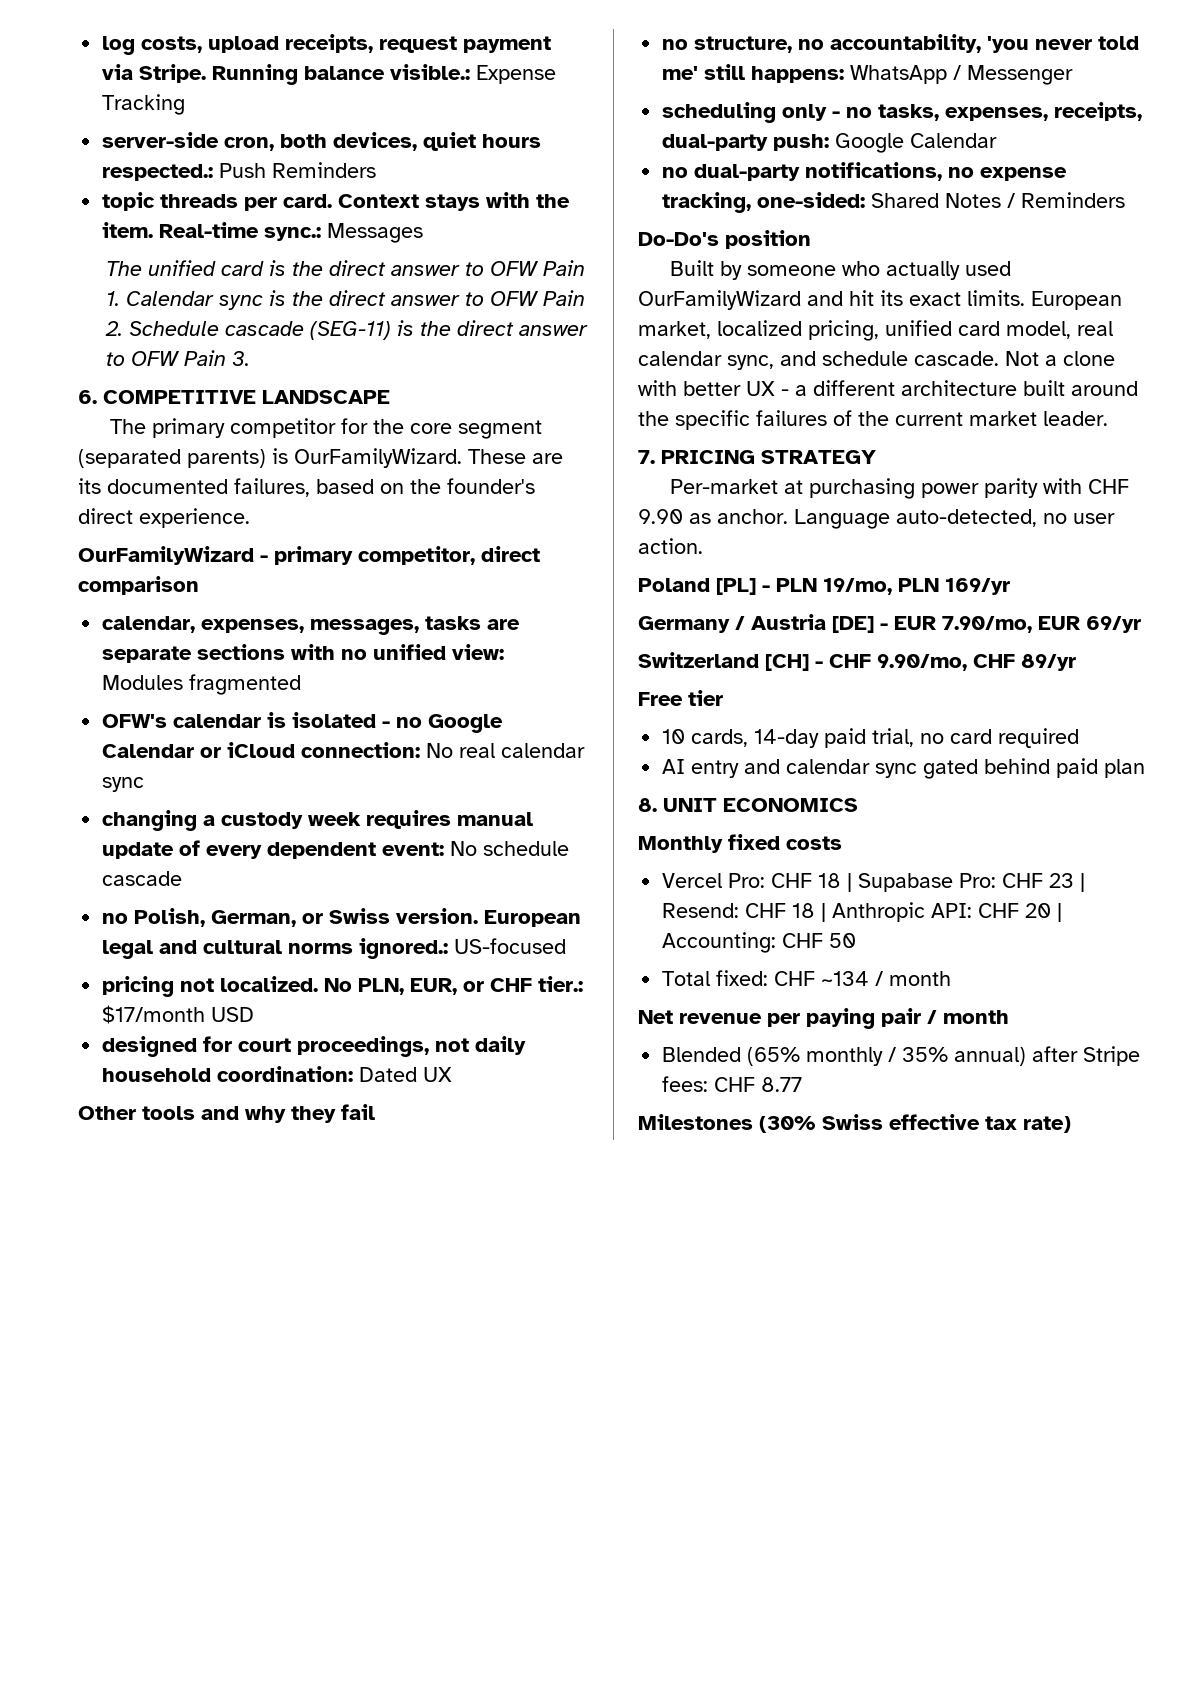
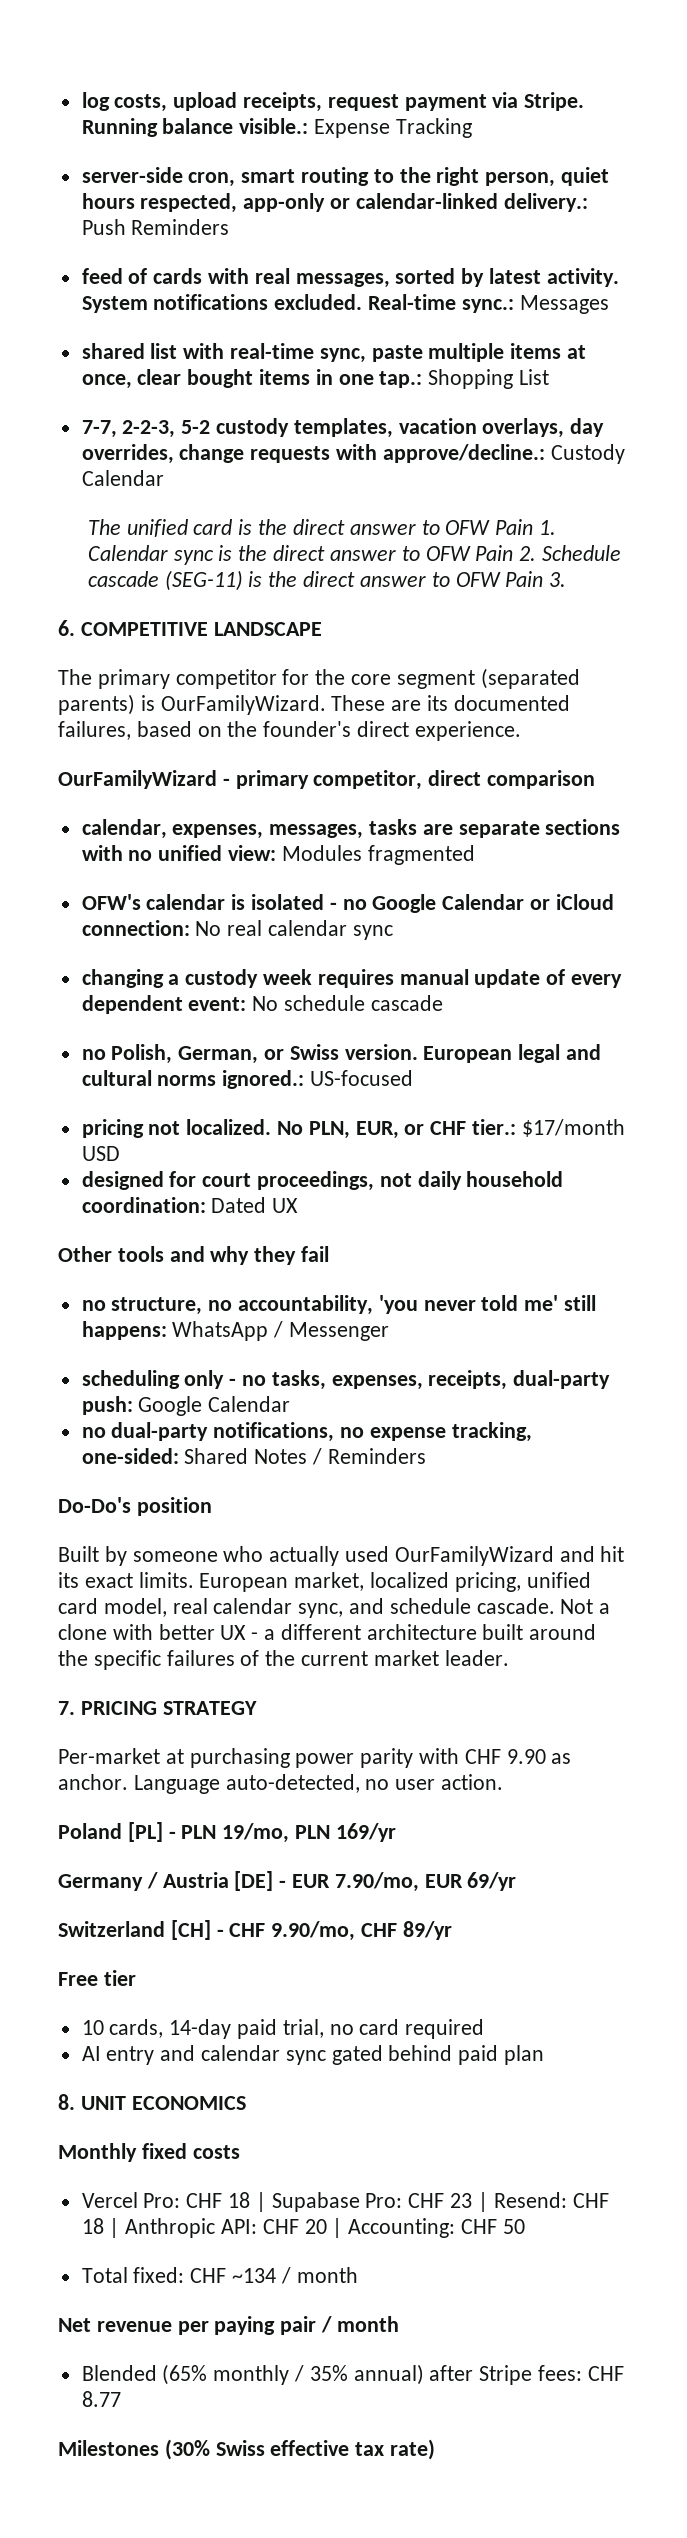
[280,132,542,151] [102,162,377,181] [102,192,571,211] [102,222,424,243] both devices, quiet hours respected.: Push Reminders // topic threads per card. Context stays with the item. Real-time sync.: Messages -> [241,167,610,187] [81,193,588,213] [81,219,230,235] [81,268,619,288] [81,294,609,314] [81,343,587,363] [81,369,550,389] [81,418,605,438] [81,444,625,464] [81,470,164,486] smart routing to the right person, quiet hours respected, app-only or calendar-linked delivery.: Push Reminders // feed of cards with real messages, sorted by latest activity. System notifications excluded. Real-time sync.: Messages // shared list with real-time sync, paste multiple items at once, clear bought items in one tap.: Shopping List // 7-7, 2-2-3, 5-2 custody templates, vacation overlays, day overrides, change requests with approve/decline.: Custody Calendar

